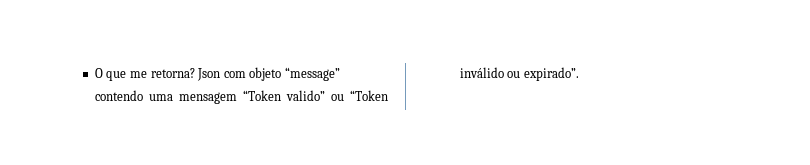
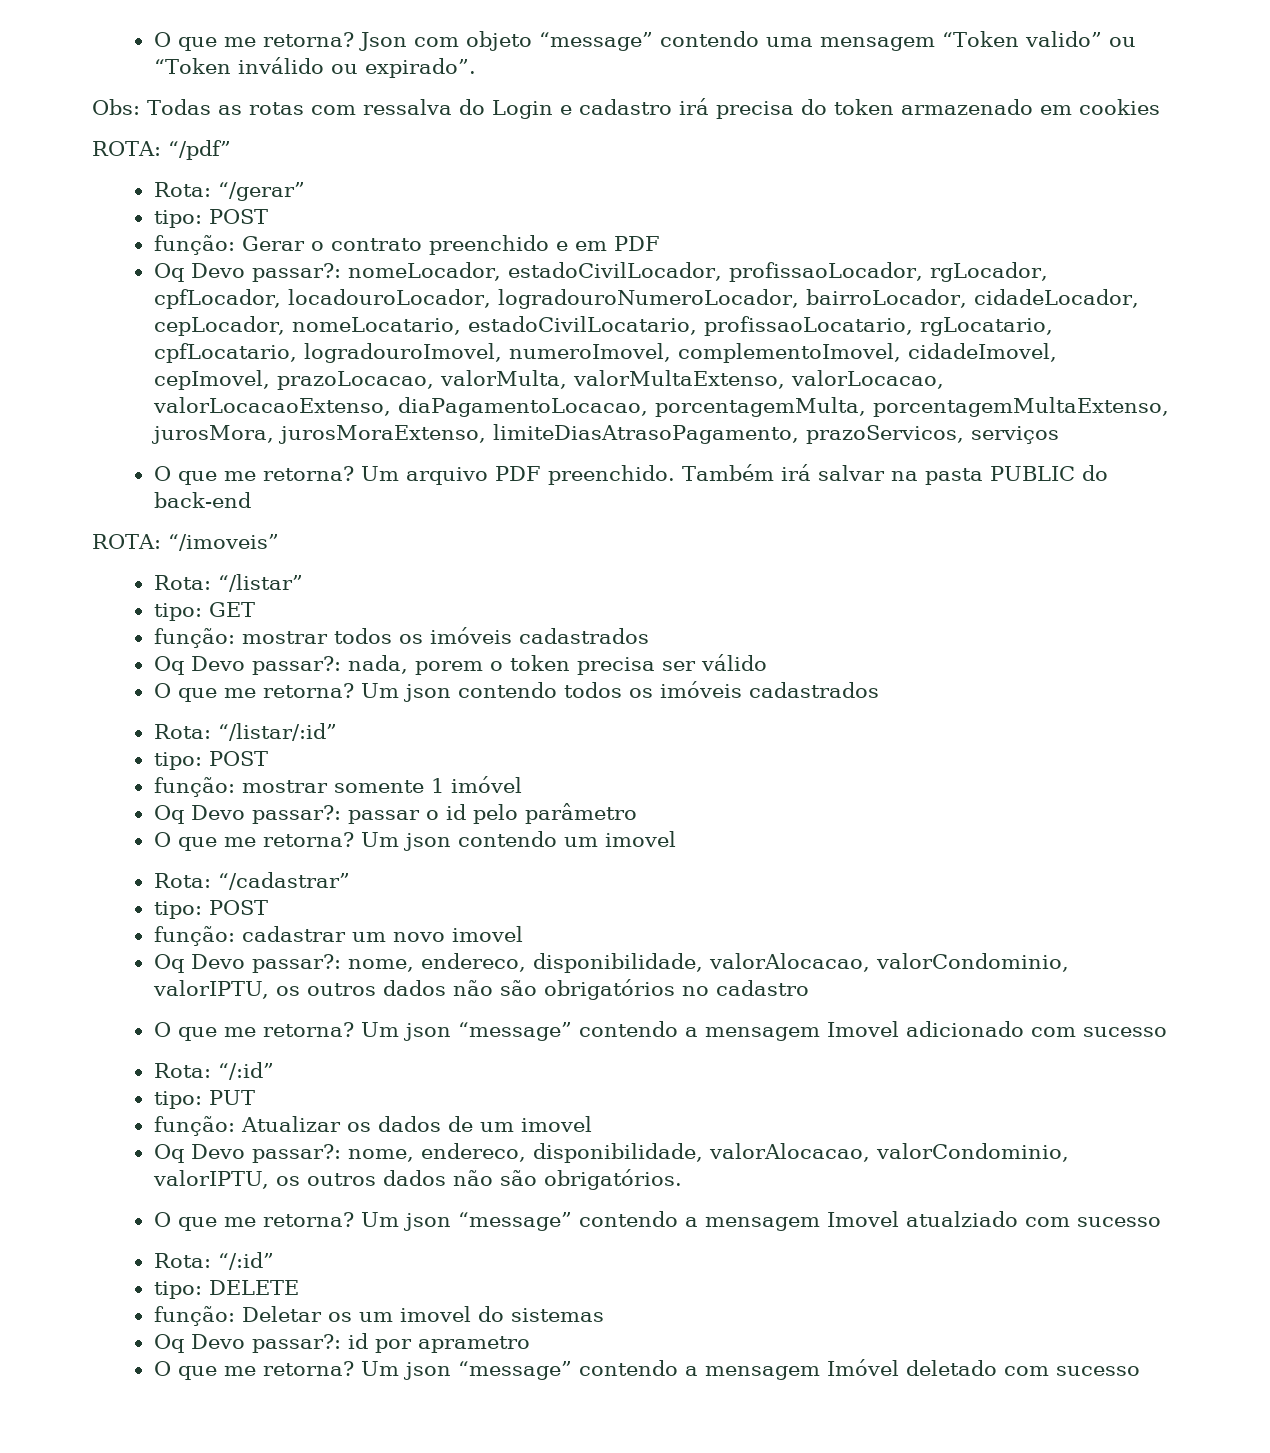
(579, 74) none -> [92,98,1160,119] [92,140,231,160] [153,182,305,201] [153,209,268,228] [153,235,660,255] [153,262,1049,282] [153,289,1140,309] [153,316,1054,336] [153,343,1057,363] [153,370,944,390] [152,397,1169,417] [150,424,1059,444] [153,464,1108,485] [153,492,251,508] [92,534,279,551] [153,574,303,592] [153,602,255,621] [153,627,649,648] [153,654,767,675] [153,681,879,702] [153,723,337,741] [153,751,268,770] [153,776,522,797] [153,803,637,824] [153,831,676,851] [153,872,350,890] [153,900,268,919] [153,926,523,946] [153,953,1069,973] [152,979,810,1000] [153,1021,1167,1041] [153,1062,274,1080] [153,1090,255,1109] [153,1116,592,1136] [153,1143,1069,1163] [152,1169,683,1190] [153,1211,1161,1231] [153,1252,274,1270] [153,1280,299,1299] [153,1306,604,1326] [153,1333,530,1353] [153,1359,1140,1380] // Obs: Todas as rotas com ressalva do Login e cadastro irá precisa do token armazenado em cookies // ROTA: “/pdf” // Rota: “/gerar” // tipo: POST // função: Gerar o contrato preenchido e em PDF // Oq Devo passar?: nomeLocador, estadoCivilLocador, profissaoLocador, rgLocador, cpfLocador, locadouroLocador, logradouroNumeroLocador, bairroLocador, cidadeLocador, cepLocador, nomeLocatario, estadoCivilLocatario, profissaoLocatario, rgLocatario, cpfLocatario, logradouroImovel, numeroImovel, complementoImovel, cidadeImovel, cepImovel, prazoLocacao, valorMulta, valorMultaExtenso, valorLocacao, valorLocacaoExtenso, diaPagamentoLocacao, porcentagemMulta, porcentagemMultaExtenso, jurosMora, jurosMoraExtenso, limiteDiasAtrasoPagamento, prazoServicos, serviços // O que me retorna? Um arquivo PDF preenchido. Também irá salvar na pasta PUBLIC do back-end // ROTA: “/imoveis” // Rota: “/listar” // tipo: GET // função: mostrar todos os imóveis cadastrados // Oq Devo passar?: nada, porem o token precisa ser válido // O que me retorna? Um json contendo todos os imóveis cadastrados // Rota: “/listar/:id” // tipo: POST // função: mostrar somente 1 imóvel // Oq Devo passar?: passar o id pelo parâmetro // O que me retorna? Um json contendo um imovel // Rota: “/cadastrar” // tipo: POST // função: cadastrar um novo imovel // Oq Devo passar?: nome, endereco, disponibilidade, valorAlocacao, valorCondominio, valorIPTU, os outros dados não são obrigatórios no cadastro // O que me retorna? Um json “message” contendo a mensagem Imovel adicionado com sucesso // Rota: “/:id” // tipo: PUT // função: Atualizar os dados de um imovel // Oq Devo passar?: nome, endereco, disponibilidade, valorAlocacao, valorCondominio, valorIPTU, os outros dados não são obrigatórios. // O que me retorna? Um json “message” contendo a mensagem Imovel atualziado com sucesso // Rota: “/:id” // tipo: DELETE // função: Deletar os um imovel do sistemas // Oq Devo passar?: id por aprametro // O que me retorna? Um json “message” contendo a mensagem Imóvel deletado com sucesso

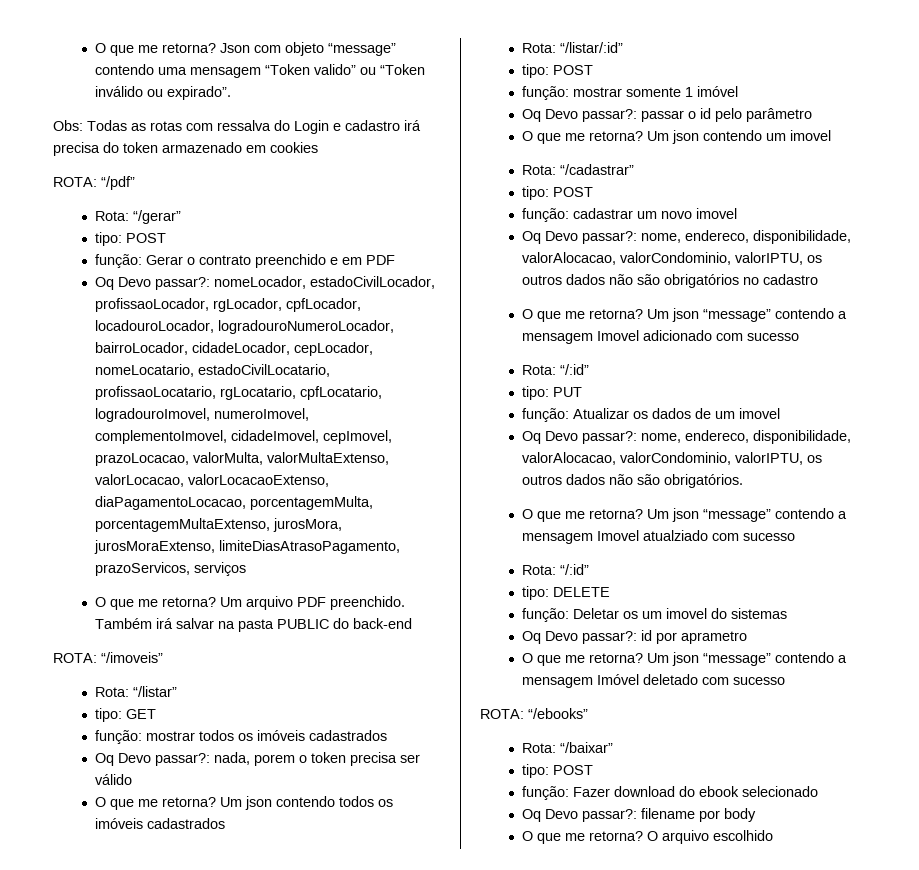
(1140, 1371) none -> [480,708,588,719] [522,742,614,753] [522,764,594,778] [522,786,819,800] [522,808,757,822] [522,830,774,844] // ROTA: “/ebooks” // Rota: “/baixar” // tipo: POST // função: Fazer download do ebook selecionado // Oq Devo passar?: filename por body // O que me retorna? O arquivo escolhido

